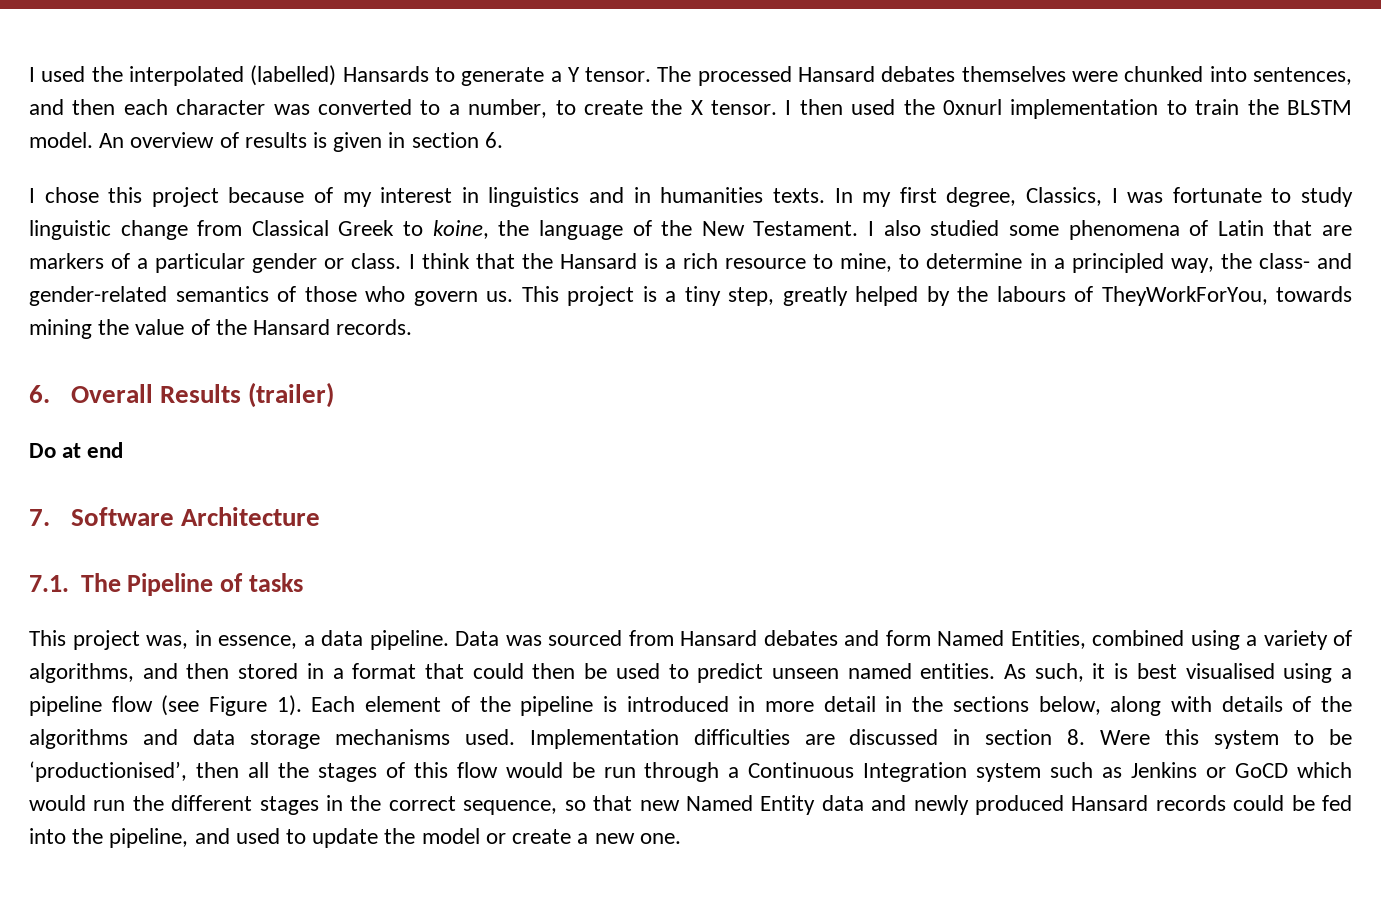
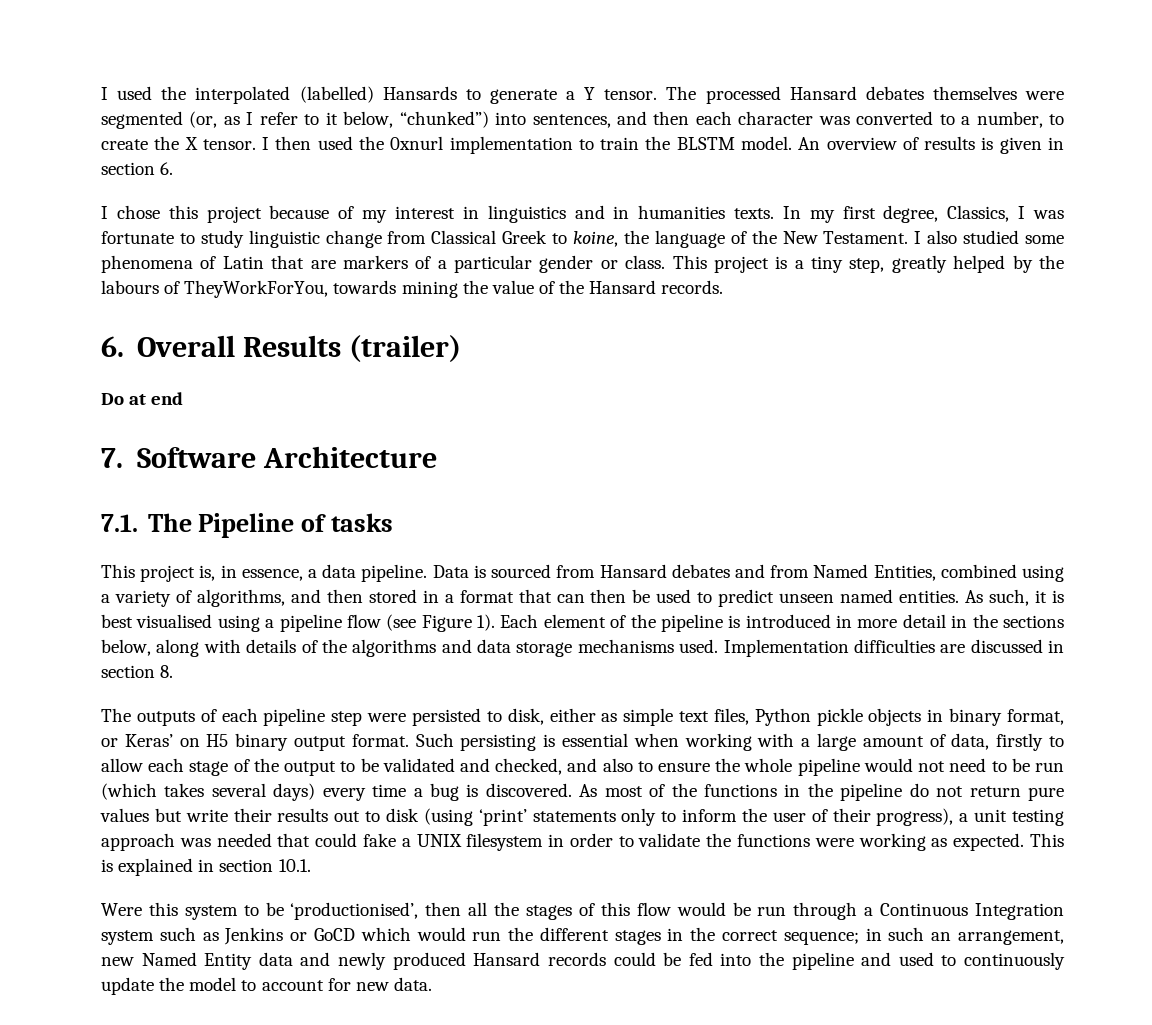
[1124,66,1204,82] chunked -> [101,111,489,129] segmented (or, as I refer to it below, “chunked”)
[408,253,1353,273] [29,286,513,306] I think that the Hansard is a rich resource to mine, to determine in a principled way, the class- and gender-related semantics of those who govern us. -> (666, 262) none
[146,635,188,649] was, -> [199,565,216,581] is,
[505,635,542,646] was -> [473,565,486,578] is
[885,630,931,646] form -> [770,565,810,578] from
[472,663,524,679] could -> [556,594,585,603] can
(1086, 737) none -> [101,708,1065,726] [101,733,1064,751] [101,758,1065,776] [101,783,1065,801] [100,808,1065,826] [101,833,1064,851] [101,858,311,876] // The outputs of each pipeline step were persisted to disk, either as simple text files, Python pickle objects in binary format, or Keras’ on H5 binary output format. Such persisting is essential when working with a large amount of data, firstly to allow each stage of the output to be validated and checked, and also to ensure the whole pipeline would not need to be run (which takes several days) every time a bug is discovered. As most of the functions in the pipeline do not return pure values but write their results out to disk (using ‘print’ statements only to inform the user of their progress), a unit testing approach was needed that could fake a UNIX filesystem in order to validate the functions were working as expected. This is explained in section 10.1. //
[463,795,633,815] sequence, so that -> [783,927,1064,945] sequence; in such an arrangement,
[109,828,189,848] pipeline, -> [791,952,854,970] pipeline
(307, 836) none -> [963,952,1065,970] continuously
[485,829,681,844] or create a new one. -> [241,977,432,991] to account for new data.

